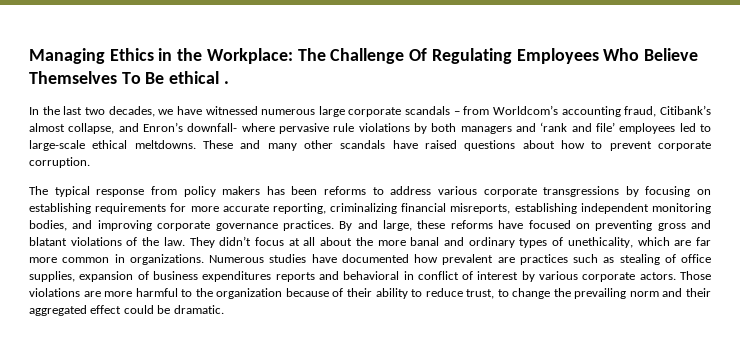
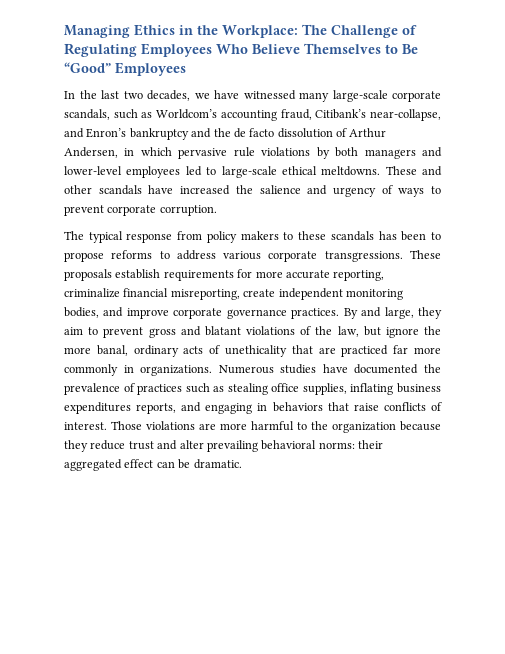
[409,48,428,61] Of -> [402,25,417,35] of
[121,71,229,84] To Be ethical . -> [385,44,418,54] [64,62,186,76] to Be “Good” Employees
[261,105,711,117] [29,122,275,134] numerous large corporate scandals – from Worldcom’s accounting fraud, Citibank’s almost collapse, and Enron’s downfall- where -> [299,90,441,102] [64,109,442,121] [64,128,387,140] [64,147,172,158] many large-scale corporate scandals, such as Worldcom’s accounting fraud, Citibank’s near-collapse, and Enron’s bankruptcy and the de facto dissolution of Arthur Andersen, in which
[540,122,615,132] ‘rank and file’ -> [64,166,122,175] lower-level
[267,143,297,151] many -> (442, 171) none
[425,140,585,151] raised questions about how -> [180,185,425,197] increased the salience and urgency of ways
[266,186,318,195] has been -> [283,231,442,241] [64,252,104,262] to these scandals has been to propose
[543,186,711,197] [29,203,91,214] transgressions by focusing on establishing -> [324,250,441,262] [64,269,161,281] transgressions. These proposals establish
[330,203,577,214] criminalizing financial misreports, establishing -> [64,288,276,300] criminalize financial misreporting, create
[97,220,152,231] improving -> [126,308,169,319] improve
[417,220,653,231] these reforms have focused on preventing -> [418,307,443,319] [64,327,144,338] they aim to prevent
[163,236,692,248] law. They didn’t focus at all about the more banal and ordinary types of unethicality, which are -> [337,326,442,338] [64,345,389,357] law, but ignore the more banal, ordinary acts of unethicality that are practiced
[62,257,110,263] common -> [64,364,118,376] commonly
[414,254,515,265] how prevalent are -> [424,364,441,373] [64,383,135,395] the prevalence of
[664,254,676,263] of -> (268, 389) none
[79,271,676,282] expansion of business expenditures reports and behavioral in conflict of interest by various corporate actors. -> [350,383,441,395] [64,402,442,414] [64,422,107,430] inflating business expenditures reports, and engaging in behaviors that raise conflicts of interest.
[332,288,683,299] of their ability to reduce trust, to change the prevailing norm and -> [64,440,355,452] they reduce trust and alter prevailing behavioral norms:
[123,305,154,314] could -> [156,461,175,468] can

